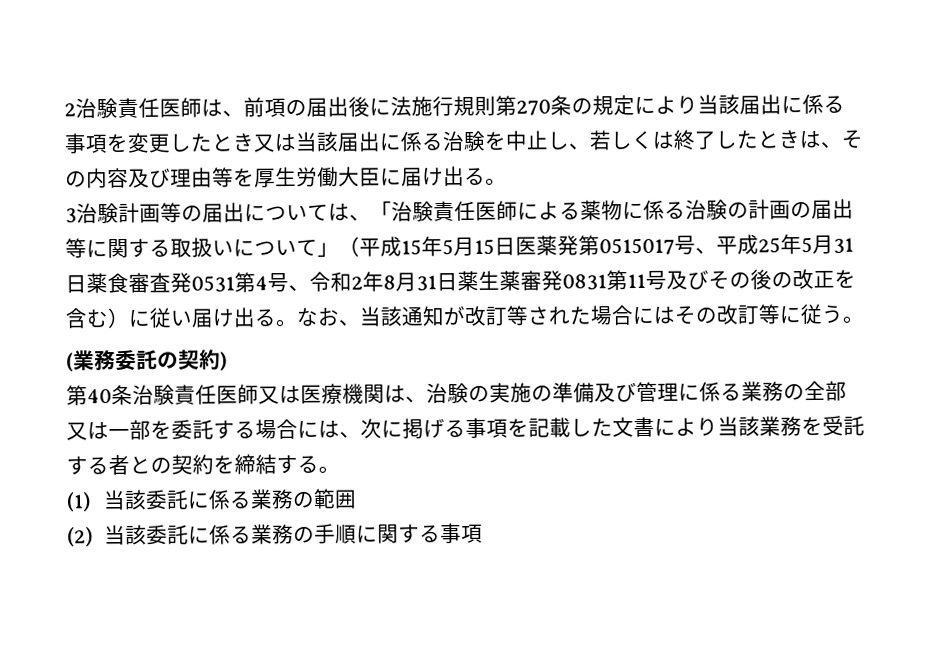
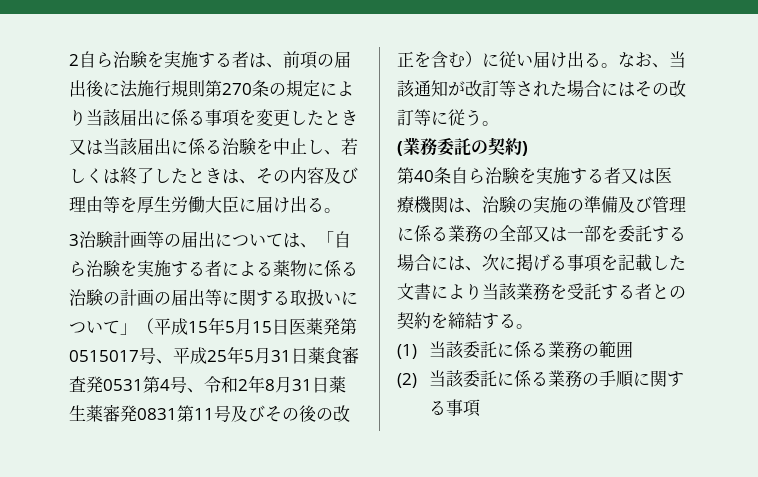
[64,97,202,120] 2治験責任医師 -> [69,51,249,68] 2自ら治験を実施する者
[391,200,518,223] 治験責任医師 -> [334,231,351,248] [69,260,222,277] 自ら治験を実施する者
[132,384,259,406] 治験責任医師 -> [451,167,621,184] 自ら治験を実施する者

